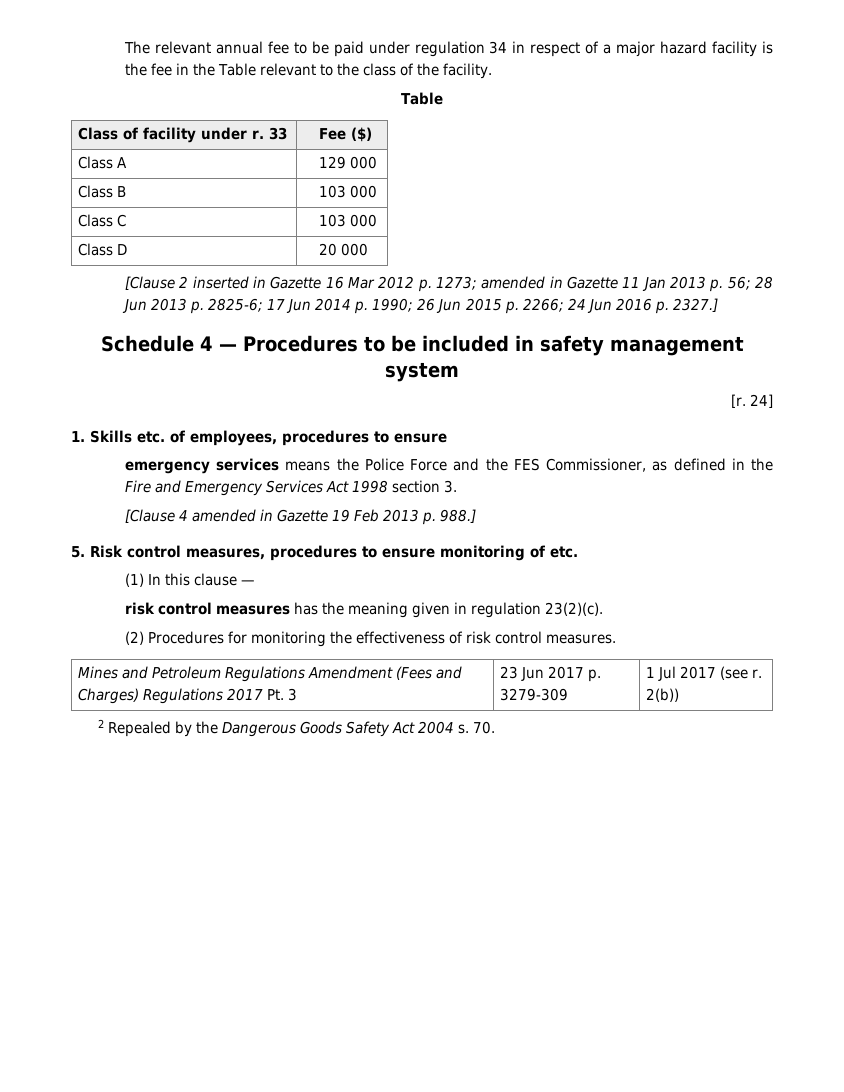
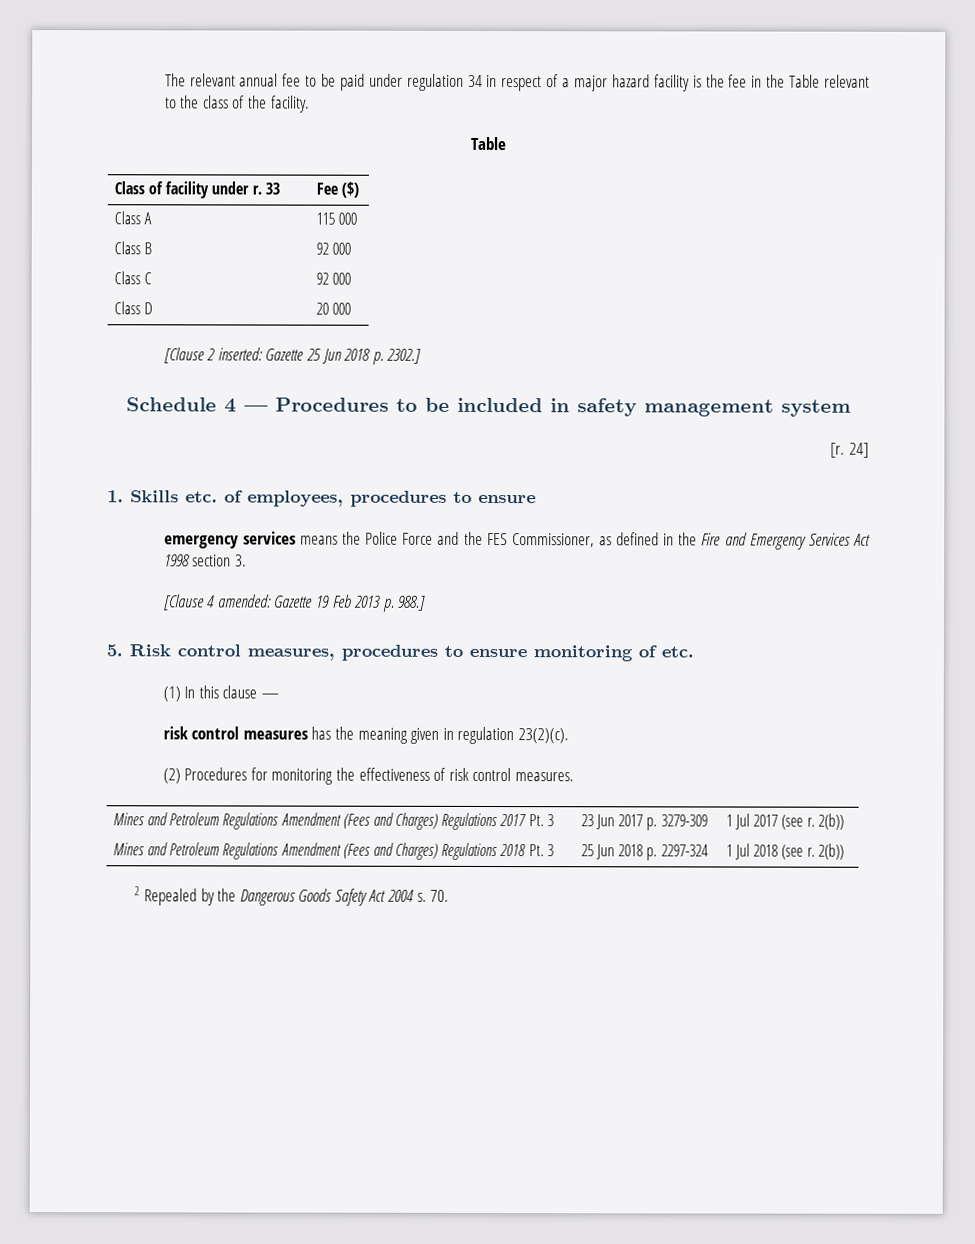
[319,156,347,169] 129 -> [315,212,335,225] 115
[319,185,347,198] 103 -> [315,242,329,255] 92
[319,214,347,227] 103 -> [315,272,329,285] 92
[192,276,773,292] [121,298,718,314] inserted in Gazette 16 Mar 2012 p. 1273; amended in Gazette 11 Jan 2013 p. 56; 28 Jun 2013 p. 2825-6; 17 Jun 2014 p. 1990; 26 Jun 2015 p. 2266; 24 Jun 2016 p. 2327.] -> [217,347,422,365] inserted: Gazette 25 Jun 2018 p. 2302.]
[192,509,274,522] amended in -> [217,594,272,608] amended:
(680, 695) none -> [112,842,554,861] [580,844,709,861] [725,843,844,860] // Mines and Petroleum Regulations Amendment (Fees and Charges) Regulations 2018 Pt. 3 | 25 Jun 2018 p. 2297-324 | 1 Jul 2018 (see r. 2(b))

